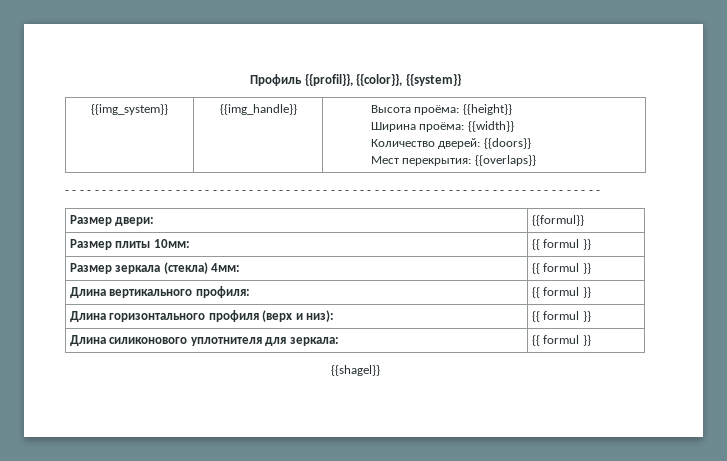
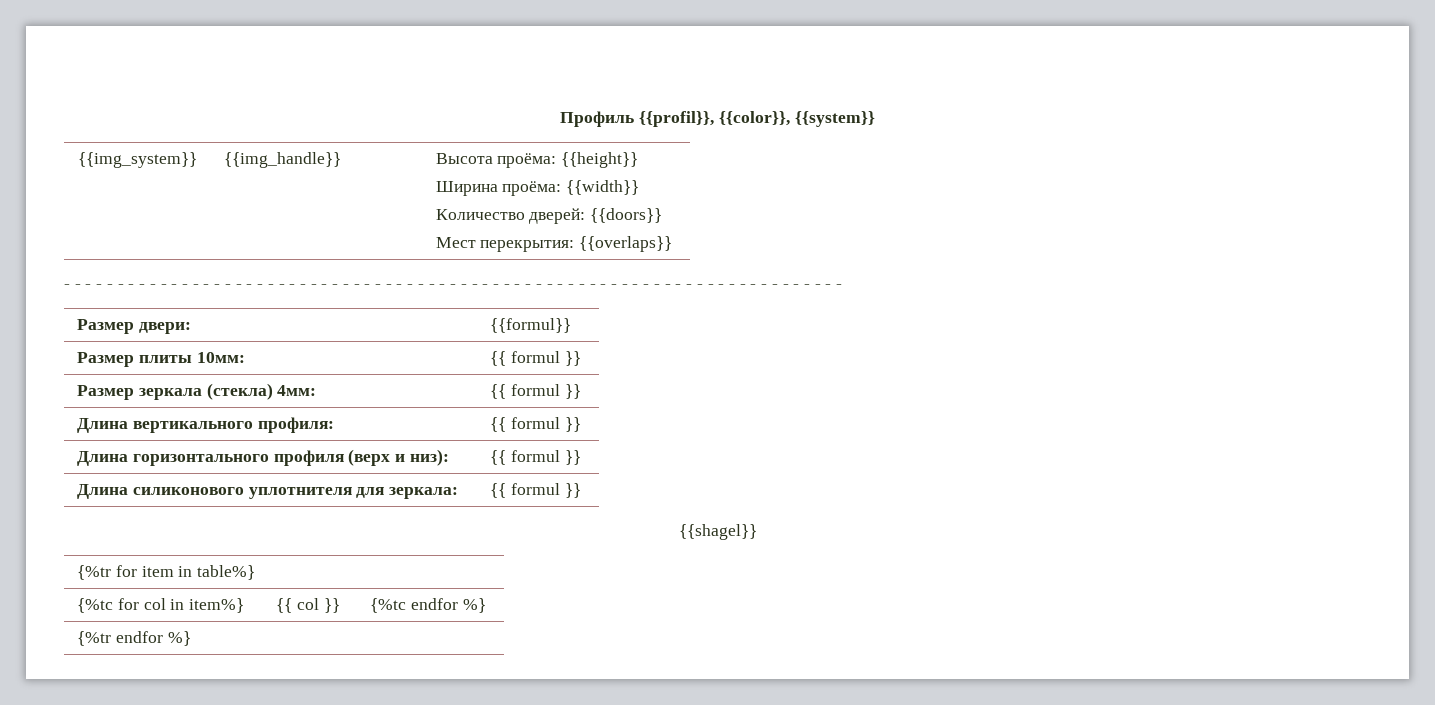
(380, 370) none -> [77,565,256,580] [77,598,245,613] [276,598,340,613] [370,598,486,613] [77,631,191,646] // {%tr for item in table%} // {%tc for col in item%} | {{ col }} | {%tc endfor %} // {%tr endfor %}

